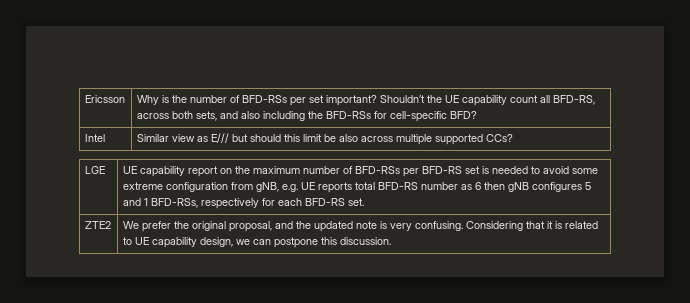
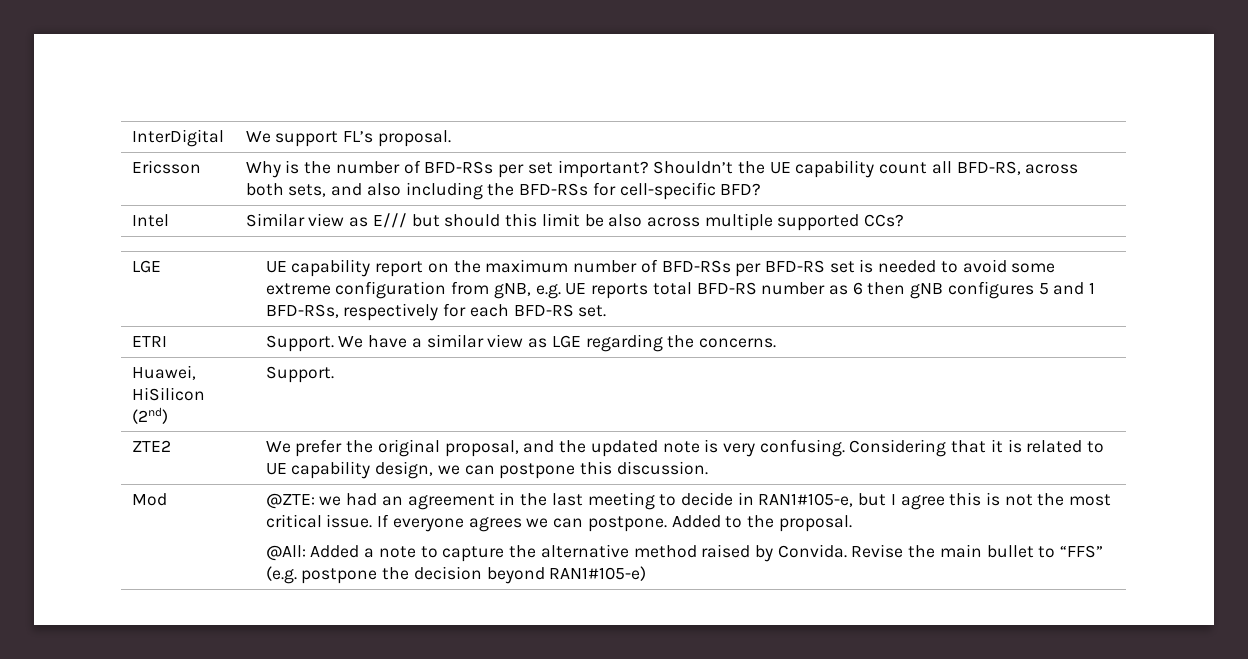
(84, 99) none -> [131,129,224,147] [245,130,451,147] InterDigital | We support FL’s proposal. //
(364, 202) none -> [131,336,167,347] [265,334,776,352] [131,365,196,380] [131,387,205,401] [131,407,168,424] [265,366,334,383] // ETRI | Support. We have a similar view as LGE regarding the concerns. // Huawei, HiSilicon (2nd) | Support.
(391, 241) none -> [131,493,167,506] [265,492,1112,510] [265,514,852,532] [265,544,1104,562] [265,566,647,584] // Mod | @ZTE: we had an agreement in the last meeting to decide in RAN1#105-e, but I agree this is not the most critical issue. If everyone agrees we can postpone. Added to the proposal. // @All: Added a note to capture the alternative method raised by Convida. Revise the main bullet to “FFS” (e.g. postpone the decision beyond RAN1#105-e)

